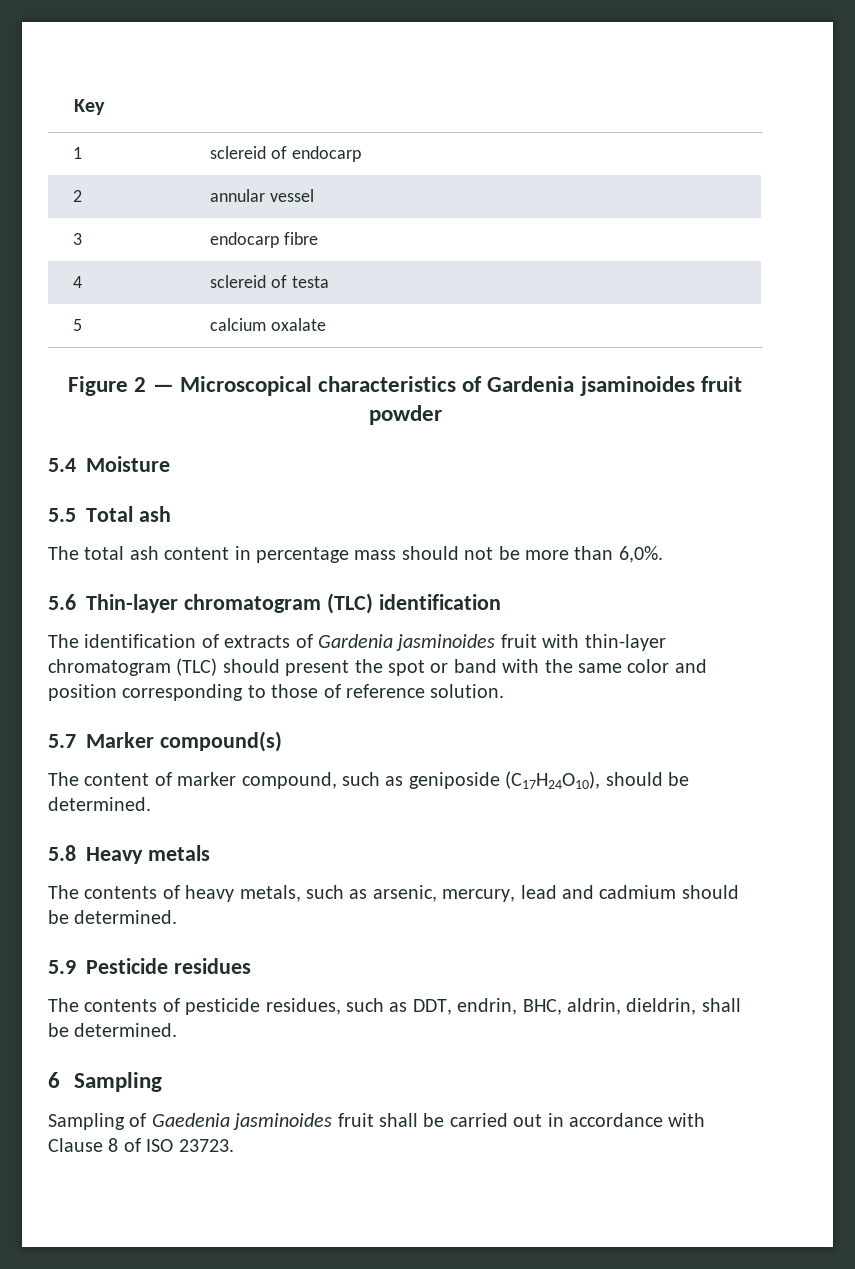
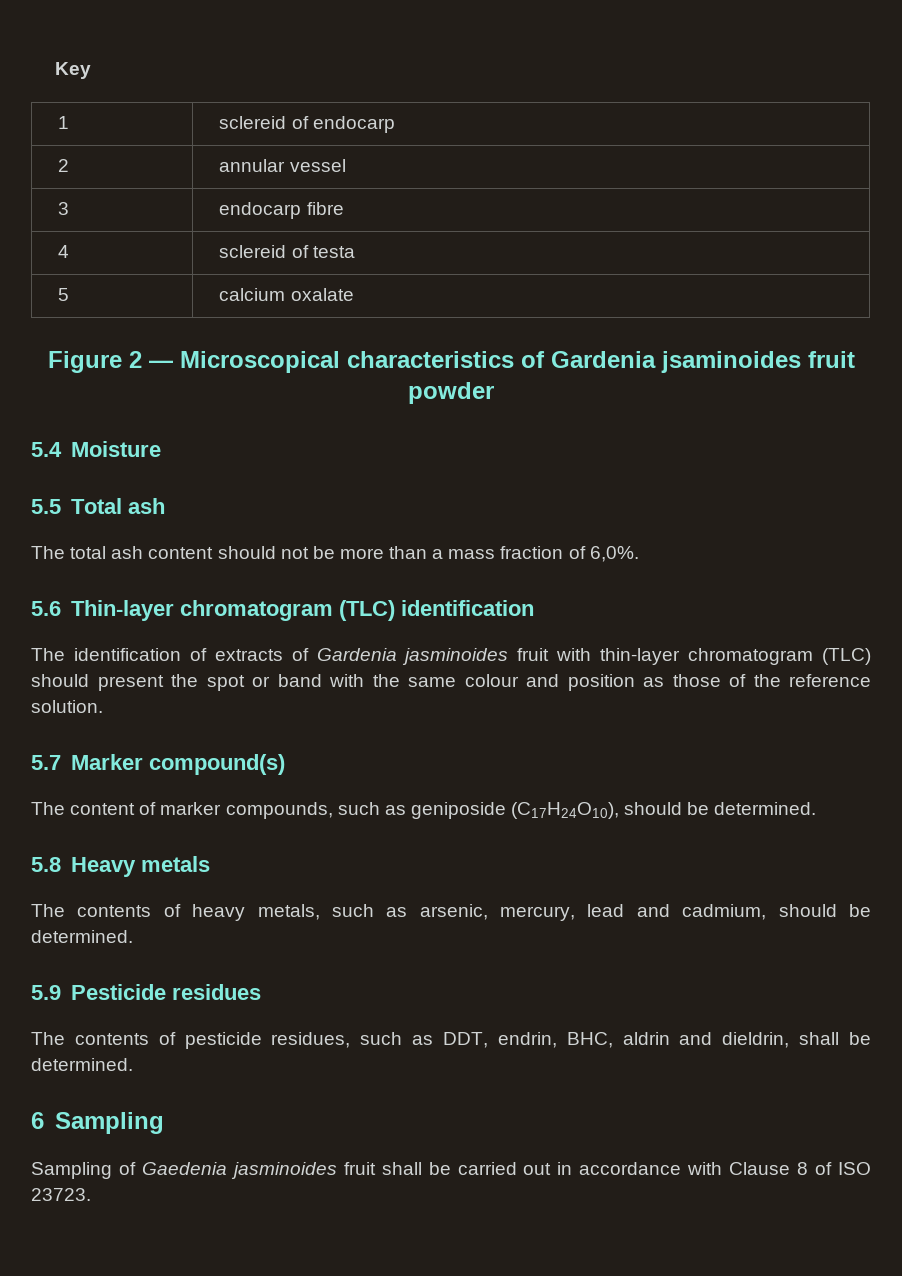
[234,546,397,563] in percentage mass -> (214, 553) none
(614, 553) none -> [432,546,586,559] a mass fraction of
[627,659,670,673] color -> [464,674,519,687] colour
[122,684,266,701] corresponding to -> [643,677,664,687] as
(341, 691) none -> [753,674,781,687] the
[241,772,337,789] compound, -> [225,802,333,819] compounds,
[599,885,677,899] cadmium -> [682,904,767,920] cadmium,
[566,998,621,1015] aldrin, -> [622,1032,713,1045] aldrin and

